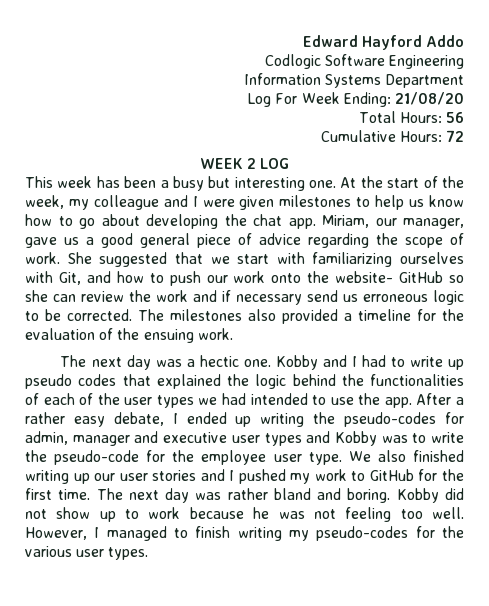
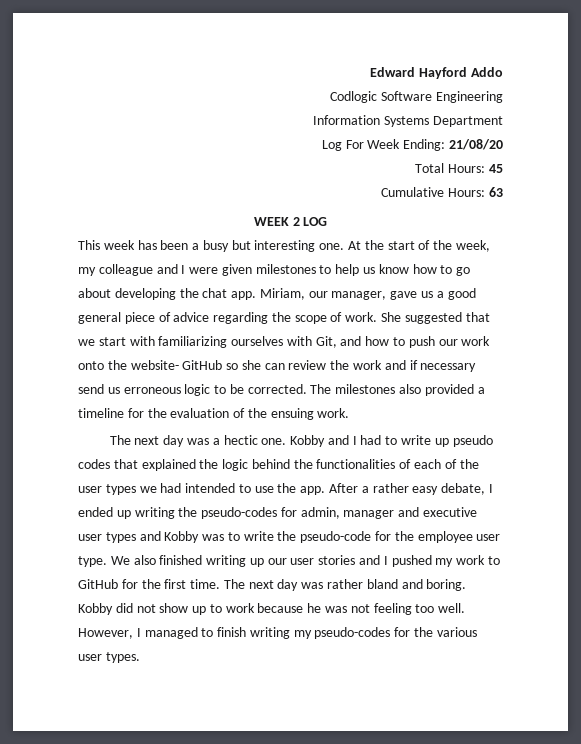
[446,112,464,123] 56 -> [488,164,503,173] 45
[446,130,464,142] 72 -> [488,187,503,197] 63

